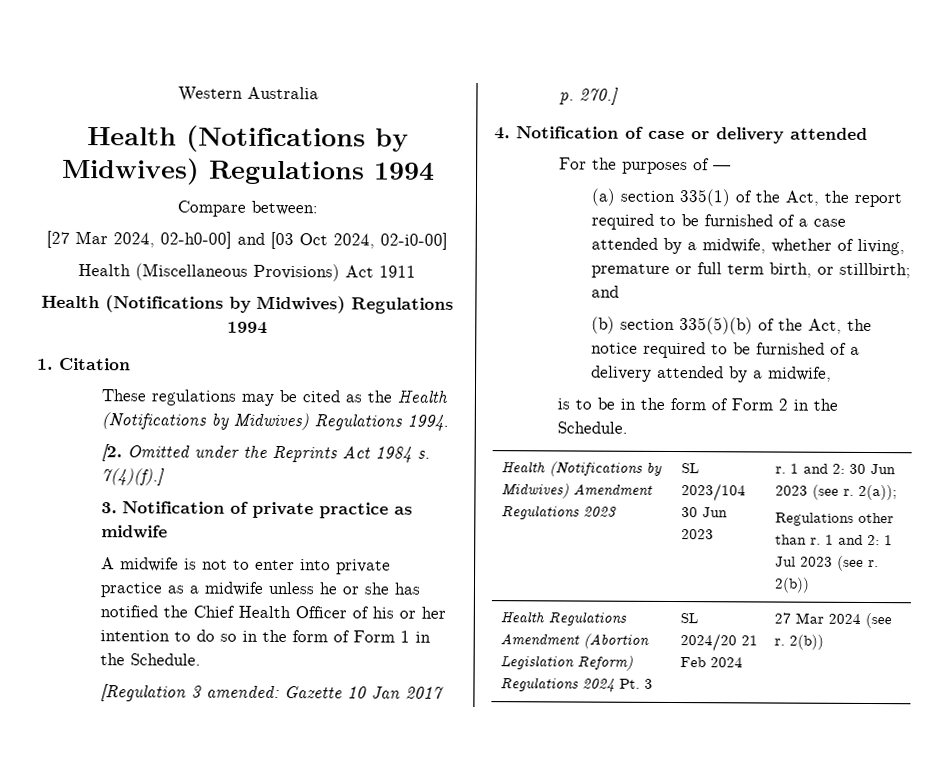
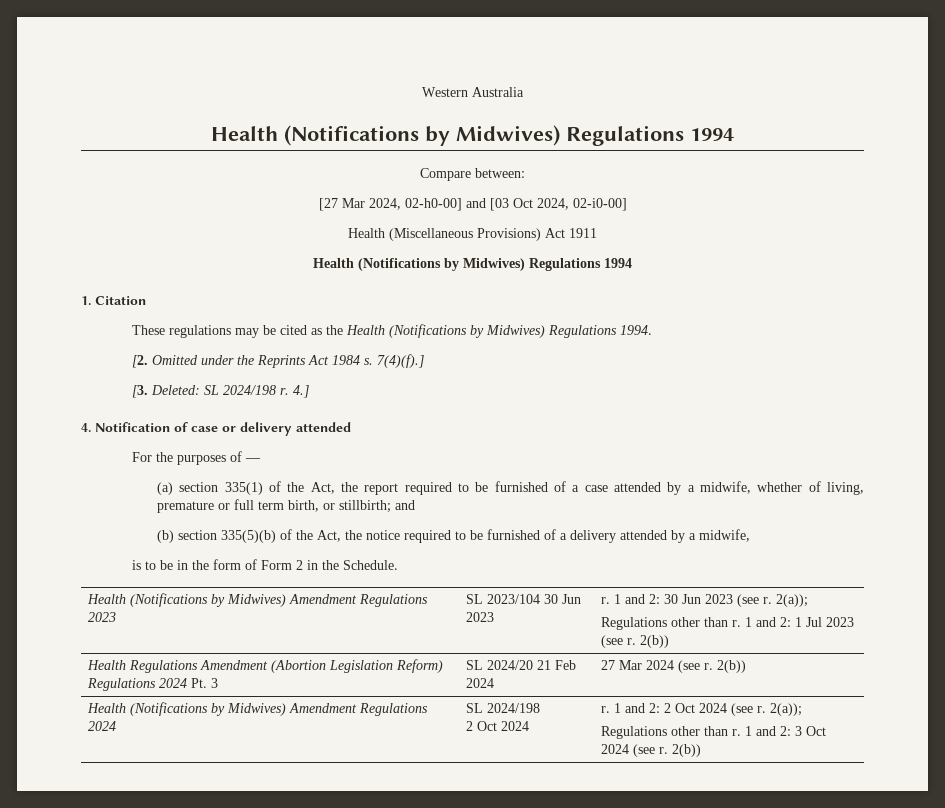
[101,501,414,519] [101,525,169,539] [101,557,392,575] [100,581,422,598] [100,605,447,619] [100,629,432,643] [100,653,202,666] [100,684,445,702] [559,87,620,105] 3. Notification of private practice as midwife // A midwife is not to enter into private practice as a midwife unless he or she has notified the Chief Health Officer of his or her intention to do so in the form of Form 1 in the Schedule. // [Regulation 3 amended: Gazette 10 Jan 2017 p. 270.] -> [131,385,309,398] [3. Deleted: SL 2024/198 r. 4.]
(824, 642) none -> [87,702,429,716] [88,721,117,731] [466,703,541,713] [466,721,530,731] [601,703,803,716] [601,726,827,739] [601,744,702,757] // Health (Notifications by Midwives) Amendment Regulations 2024 | SL 2024/198 // 2 Oct 2024 | r. 1 and 2: 2 Oct 2024 (see r. 2(a)); // Regulations other than r. 1 and 2: 3 Oct 2024 (see r. 2(b))

